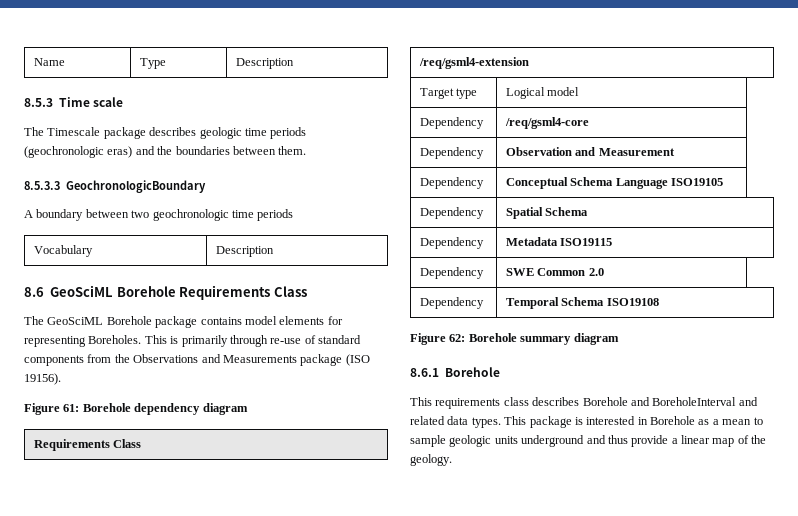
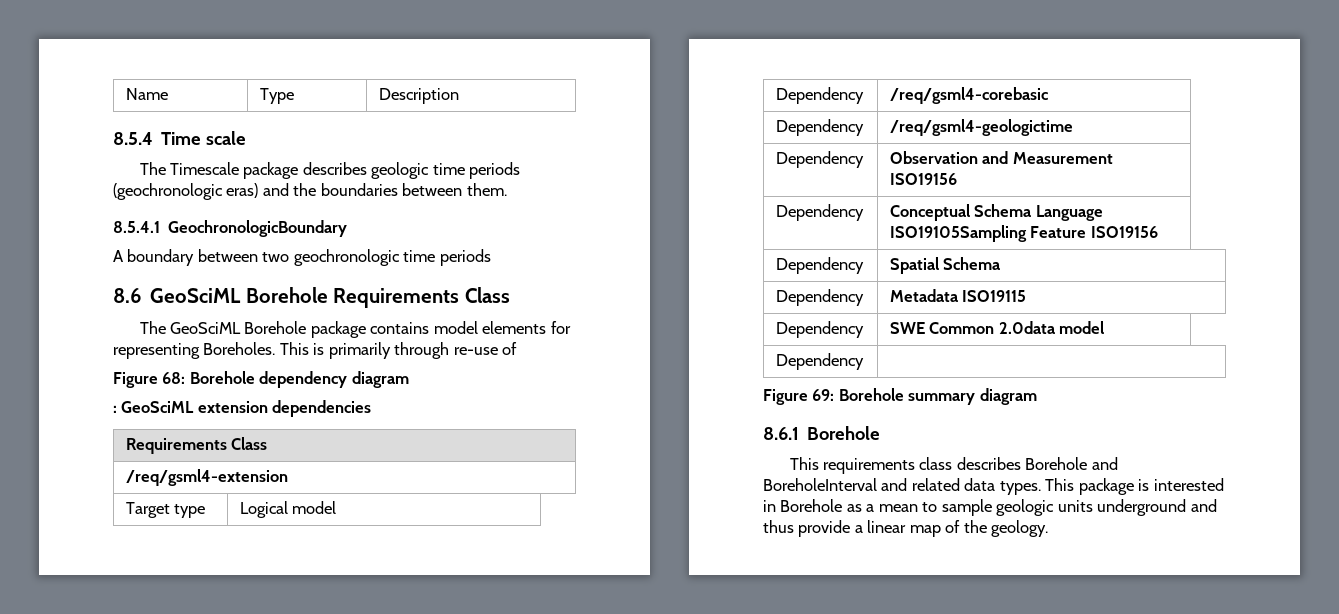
[24,98,53,107] 8.5.3 -> [113,132,153,145] 8.5.4
[24,181,60,190] 8.5.3.3 -> [113,221,160,233] 8.5.4.1
[33,245,93,257] [215,246,274,257] // Vocabulary | Description -> (491, 257) none
[318,335,361,344] [24,354,370,366] [24,373,61,385] [24,403,80,415] standard components from the Observations and Measurements package (ISO 19156). // Figure 61: -> [113,372,186,388] // Figure 68:
(248, 409) none -> [113,400,372,417] // : GeoSciML extension dependencies
[504,117,589,129] /req/gsml4-core -> [890,87,1049,104] [776,119,865,136] [890,119,1074,136] /req/gsml4-corebasic // Dependency | /req/gsml4-geologictime
(675, 152) none -> [890,173,958,185] ISO19156
[670,178,723,186] ISO19105 -> [890,225,1158,242] ISO19105Sampling Feature ISO19156
[588,268,604,276] [419,297,484,309] [505,297,659,309] [410,333,466,345] 2.0 // Dependency | Temporal Schema ISO19108 // Figure 62: -> [998,321,1105,334] [776,353,865,370] [763,389,835,405] 2.0data model // Dependency | // Figure 69:

